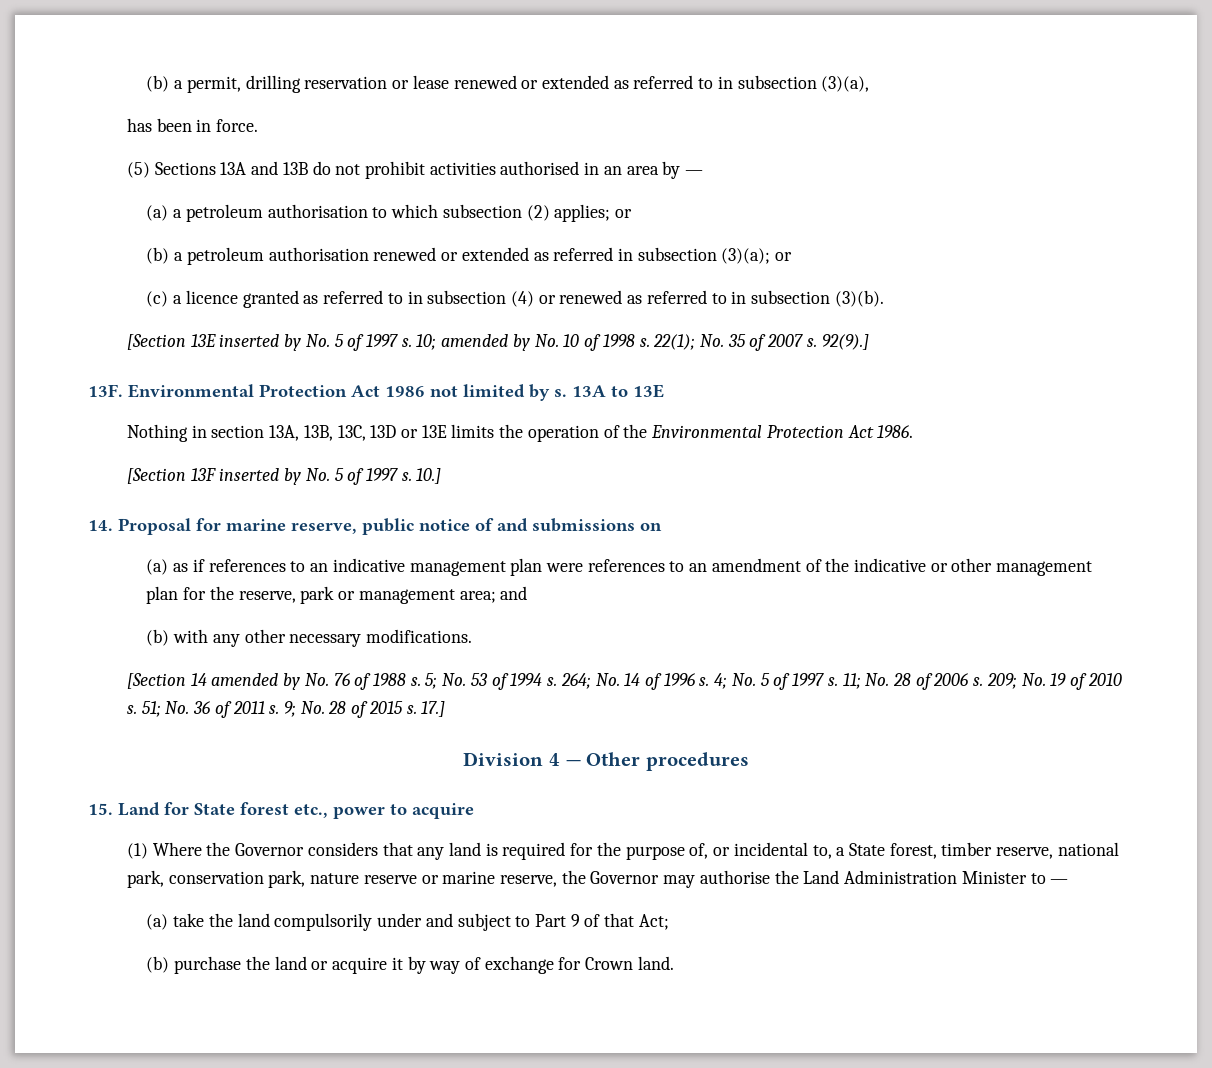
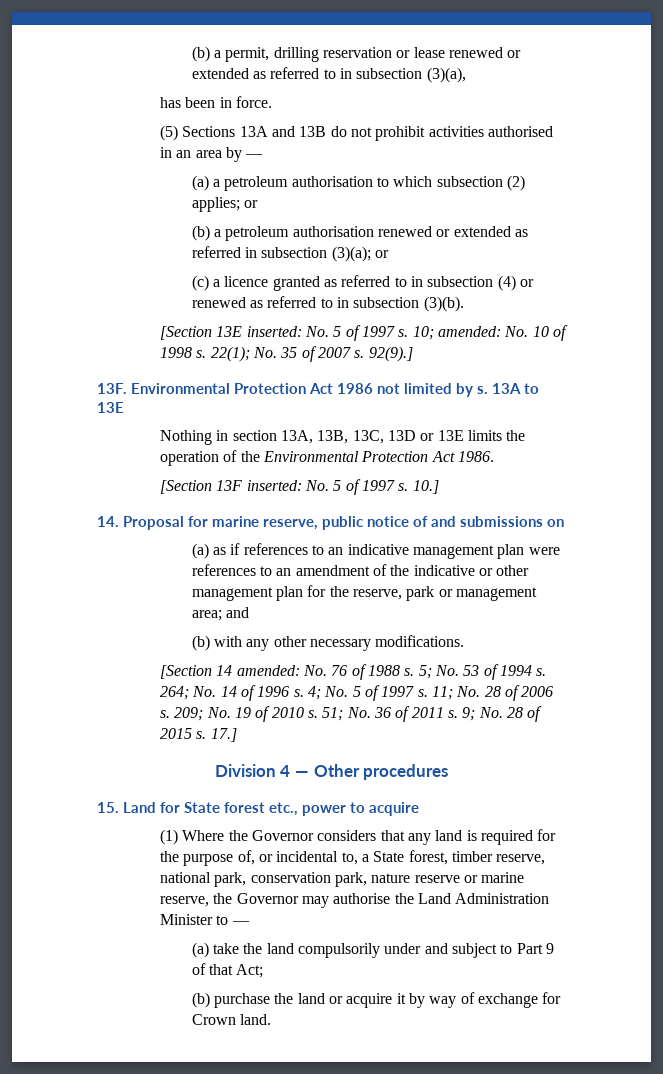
[219,334,302,351] inserted by -> [246,326,302,337] inserted:
[441,334,530,351] amended by -> [437,326,501,337] amended:
[219,468,302,485] inserted by -> [246,480,302,491] inserted:
[211,673,301,690] amended by -> [236,665,300,676] amended:

